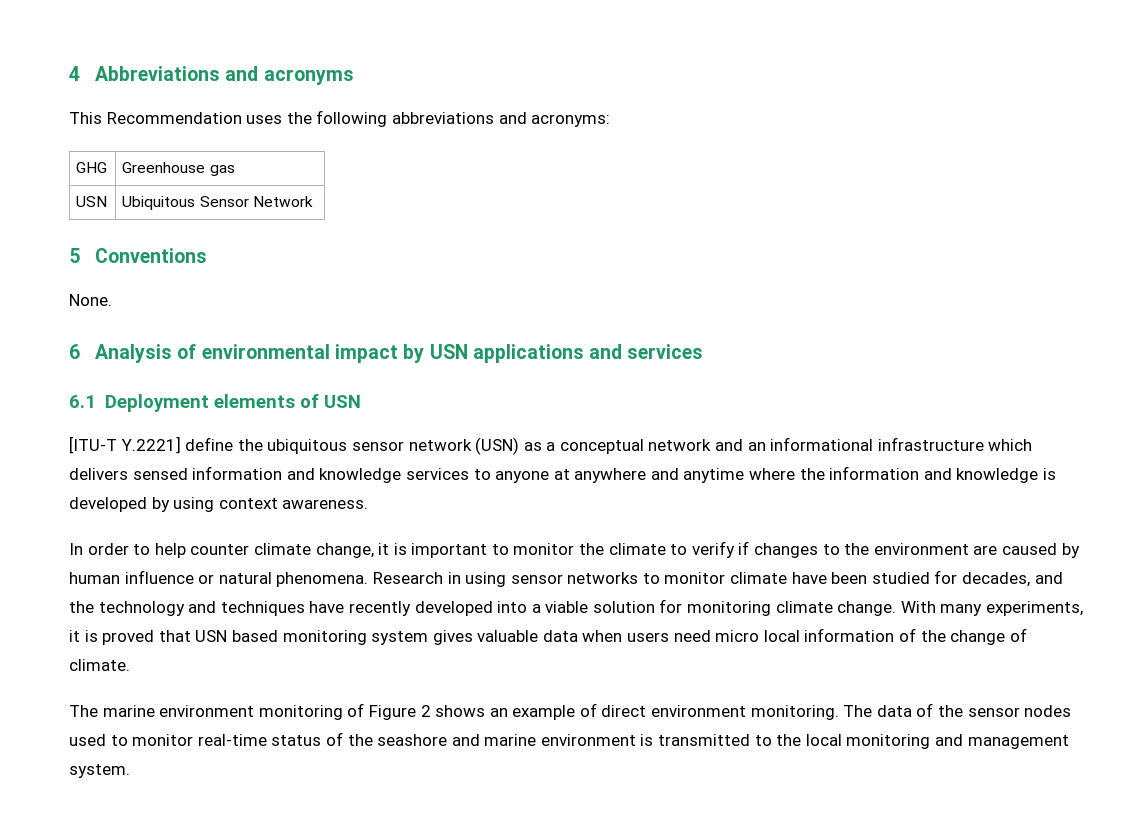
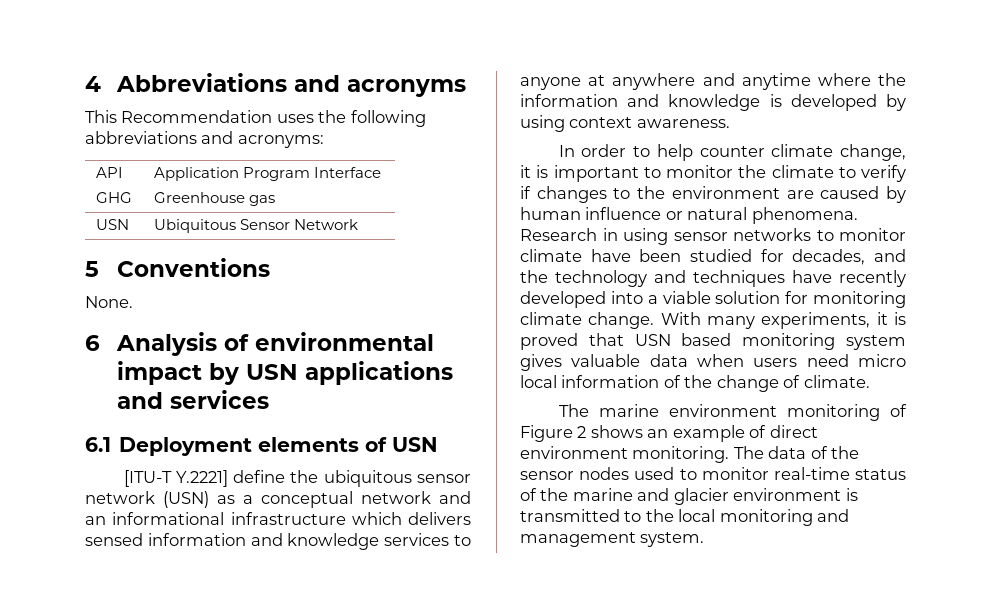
(611, 120) none -> [95,167,123,178] API //
(108, 167) none -> [153,167,381,181] Application Program Interface //
[377,734,537,746] seashore and marine -> [572,488,729,505] marine and glacier

